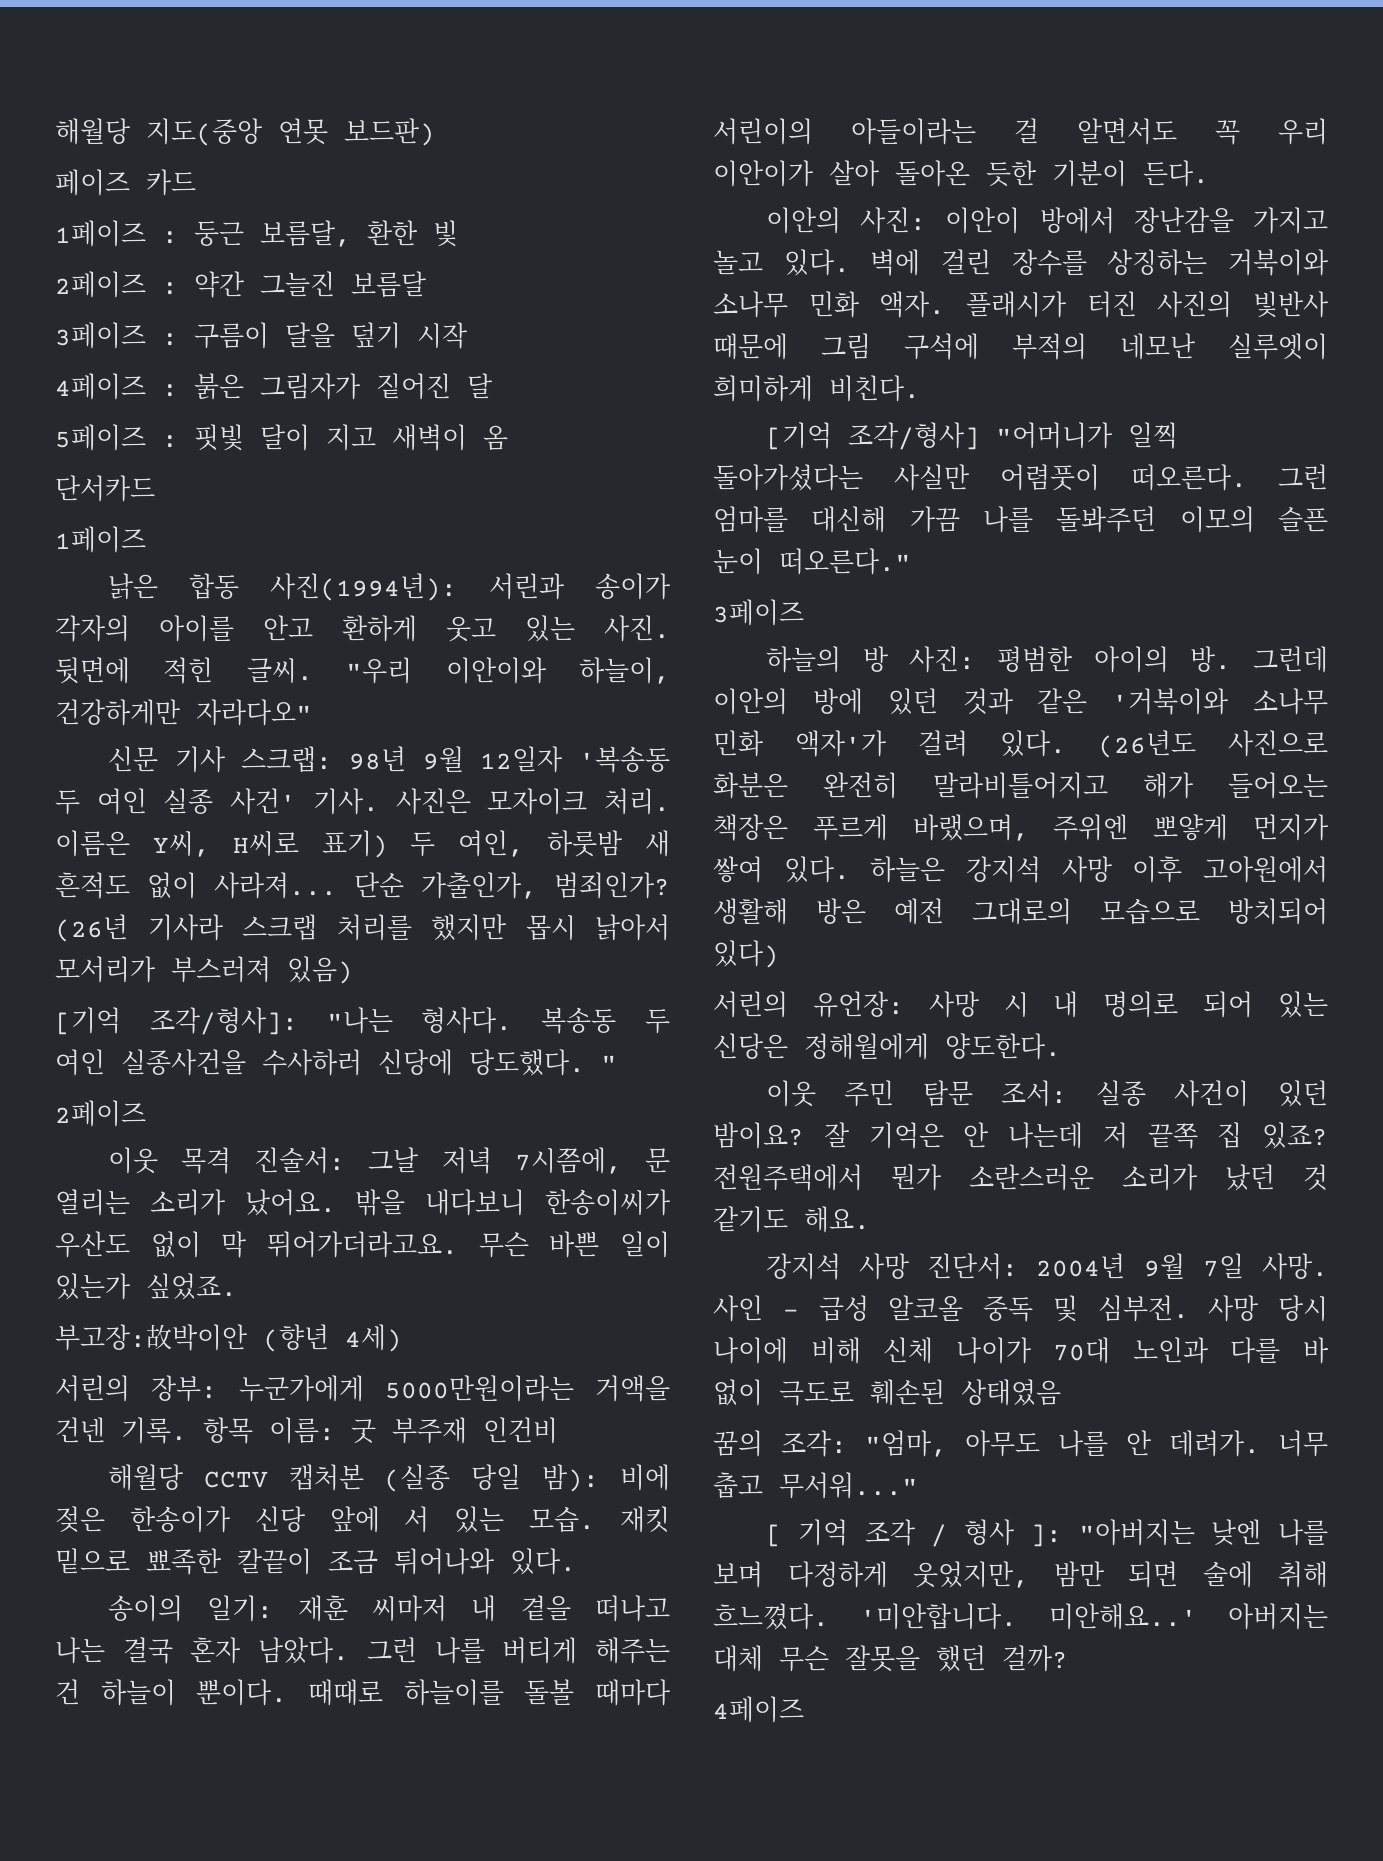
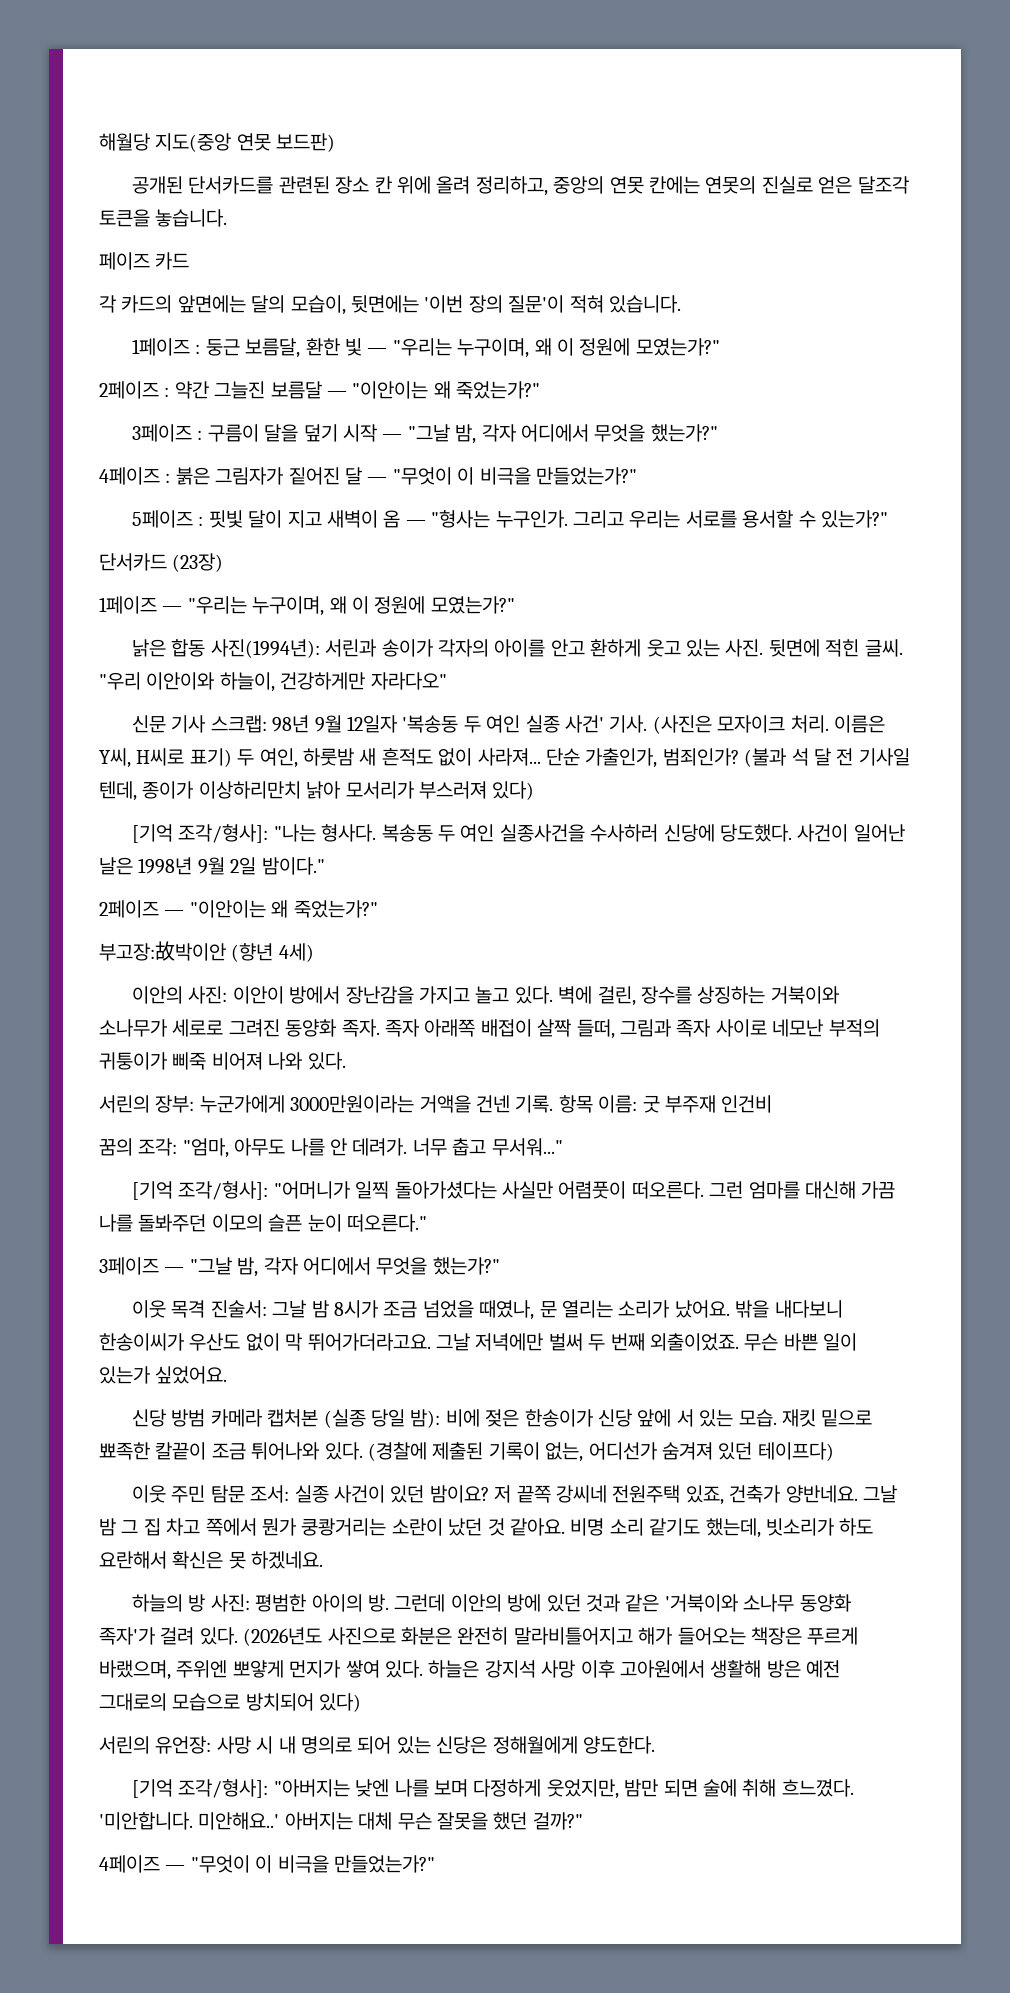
[55,169,196,196] 페이즈 카드 -> [131,176,909,196] [99,209,228,227] [99,252,190,270] [99,295,681,315] 공개된 단서카드를 관련된 장소 칸 위에 올려 정리하고, 중앙의 연못 칸에는 연못의 진실로 얻은 달조각 토큰을 놓습니다. // 페이즈 카드 // 각 카드의 앞면에는 달의 모습이, 뒷면에는 '이번 장의 질문'이 적혀 있습니다.
(458, 233) none -> [367,338,720,358] — "우리는 누구이며, 왜 이 정원에 모였는가?"
(426, 284) none -> [327,381,541,399] — "이안이는 왜 죽었는가?"
(467, 335) none -> [382,424,718,444] — "그날 밤, 각자 어디에서 무엇을 했는가?"
(492, 386) none -> [367,467,637,485] — "무엇이 이 비극을 만들었는가?"
(508, 437) none -> [405,510,888,528] — "형사는 누구인가. 그리고 우리는 서로를 용서할 수 있는가?"
[55,526,146,553] // 1페이즈 -> [172,553,224,572] [99,596,515,616] (23장) // 1페이즈 — "우리는 누구이며, 왜 이 정원에 모였는가?"
[395,788,471,815] 사진은 -> [652,715,712,734] (사진은
[55,914,670,942] (26년 기사라 스크랩 처리를 했지만 몹시 낡아서 -> [744,748,910,767] [99,781,342,801] (불과 석 달 전 기사일 텐데, 종이가 이상하리만치 낡아
[287,956,353,984] 있음) -> [492,781,535,800] 있다)
[601,1055,617,1072] [55,1100,146,1127] " // 2페이즈 -> [797,824,905,842] [99,857,325,875] [99,900,378,918] [99,941,314,962] [131,986,839,1006] [99,1019,880,1039] [99,1052,346,1070] [99,1095,773,1113] [99,1138,563,1158] [131,1181,896,1200] [99,1214,427,1232] [99,1257,500,1277] 사건이 일어난 날은 1998년 9월 2일 밤이다." // 2페이즈 — "이안이는 왜 죽었는가?" // 부고장:故박이안 (향년 4세) // 이안의 사진: 이안이 방에서 장난감을 가지고 놀고 있다. 벽에 걸린, 장수를 상징하는 거북이와 소나무가 세로로 그려진 동양화 족자. 족자 아래쪽 배접이 살짝 들떠, 그림과 족자 사이로 네모난 부적의 귀퉁이가 삐죽 비어져 나와 있다. // 서린의 장부: 누군가에게 3000만원이라는 거액을 건넨 기록. 항목 이름: 굿 부주재 인건비 // 꿈의 조각: "엄마, 아무도 나를 안 데려가. 너무 춥고 무서워..." // [기억 조각/형사]: "어머니가 일찍 돌아가셨다는 사실만 어렴풋이 떠오른다. 그런 엄마를 대신해 가끔 나를 돌봐주던 이모의 슬픈 눈이 떠오른다." // 3페이즈 — "그날 밤, 각자 어디에서 무엇을 했는가?"
[441,1147,622,1174] 저녁 7시쯤에, -> [311,1300,535,1320] 밤 8시가 조금 넘었을 때였나,
[478,1231,670,1258] [55,1273,237,1300] [55,1324,402,1352] [55,1375,670,1402] [55,1417,558,1444] [107,1464,268,1491] 무슨 바쁜 일이 있는가 싶었죠. // 부고장:故박이안 (향년 4세) // 서린의 장부: 누군가에게 5000만원이라는 거액을 건넨 기록. 항목 이름: 굿 부주재 인건비 // 해월당 CCTV -> [436,1333,858,1351] [99,1366,228,1384] [131,1409,263,1427] 그날 저녁에만 벌써 두 번째 외출이었죠. 무슨 바쁜 일이 있는가 싶었어요. // 신당 방범 카메라
[107,1595,670,1622] [55,1637,670,1664] [55,1679,670,1706] [713,118,1328,145] [713,160,1209,187] [765,207,1328,234] [713,249,1328,276] [713,291,1328,318] [713,333,1328,360] [713,375,920,402] [765,422,1178,450] [713,464,1328,491] [713,506,1328,533] [713,548,911,575] [713,599,804,626] // 송이의 일기: 재훈 씨마저 내 곁을 떠나고 나는 결국 혼자 남았다. 그런 나를 버티게 해주는 건 하늘이 뿐이다. 때때로 하늘이를 돌볼 때마다 서린이의 아들이라는 걸 알면서도 꼭 우리 이안이가 살아 돌아온 듯한 기분이 든다. // 이안의 사진: 이안이 방에서 장난감을 가지고 놀고 있다. 벽에 걸린 장수를 상징하는 거북이와 소나무 민화 액자. 플래시가 터진 사진의 빛반사 때문에 그림 구석에 부적의 네모난 실루엣이 희미하게 비친다. // [기억 조각/형사] "어머니가 일찍 돌아가셨다는 사실만 어렴풋이 떠오른다. 그런 엄마를 대신해 가끔 나를 돌봐주던 이모의 슬픈 눈이 떠오른다." // 3페이즈 -> [368,1442,834,1462] [131,1485,897,1505] [99,1518,874,1538] [99,1551,324,1569] (경찰에 제출된 기록이 없는, 어디선가 숨겨져 있던 테이프다) // 이웃 주민 탐문 조서: 실종 사건이 있던 밤이요? 저 끝쪽 강씨네 전원주택 있죠, 건축가 양반네요. 그날 밤 그 집 차고 쪽에서 뭔가 쿵쾅거리는 소란이 났던 것 같아요. 비명 소리 같기도 했는데, 빗소리가 하도 요란해서 확신은 못 하겠네요.
[713,730,886,757] 민화 액자'가 -> [799,1594,851,1612] [99,1627,155,1645] 동양화 족자'가
[1098,730,1196,758] (26년도 -> [243,1627,323,1646] (2026년도
[765,1080,1328,1107] [713,1122,1328,1149] [713,1164,1328,1191] [713,1206,870,1233] [765,1253,1328,1280] [713,1295,1328,1322] [713,1337,1328,1364] [713,1379,1061,1406] [713,1430,1328,1457] [713,1472,918,1499] [765,1519,1063,1547] 이웃 주민 탐문 조서: 실종 사건이 있던 밤이요? 잘 기억은 안 나는데 저 끝쪽 집 있죠? 전원주택에서 뭔가 소란스러운 소리가 났던 것 같기도 해요. // 강지석 사망 진단서: 2004년 9월 7일 사망. 사인 - 급성 알코올 중독 및 심부전. 사망 당시 나이에 비해 신체 나이가 70대 노인과 다를 바 없이 극도로 훼손된 상태였음 // 꿈의 조각: "엄마, 아무도 나를 안 데려가. 너무 춥고 무서워..." // [ 기억 조각 / 형사 ]: -> [131,1779,269,1798] [기억 조각/형사]:
[1002,1645,1068,1672] [713,1696,804,1723] 걸까? // 4페이즈 -> [532,1812,583,1830] [99,1855,435,1873] 걸까?" // 4페이즈 — "무엇이 이 비극을 만들었는가?"

